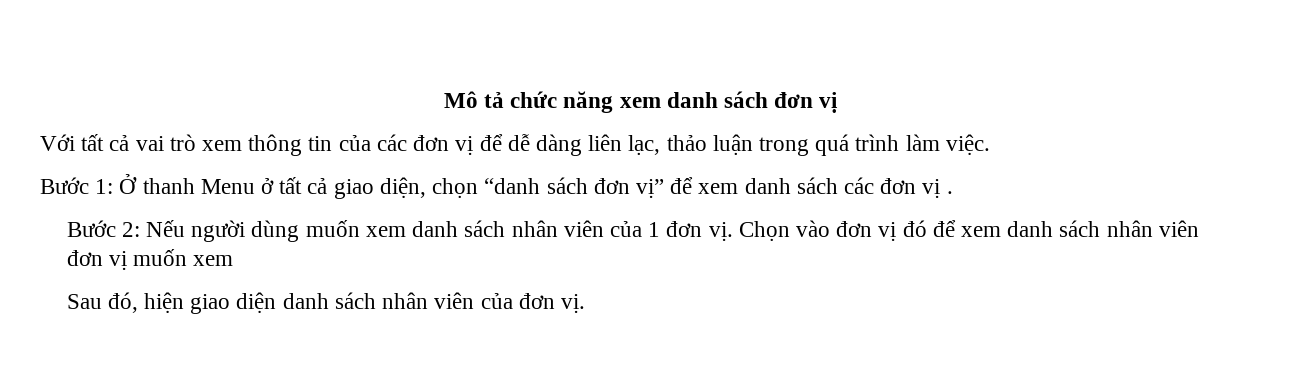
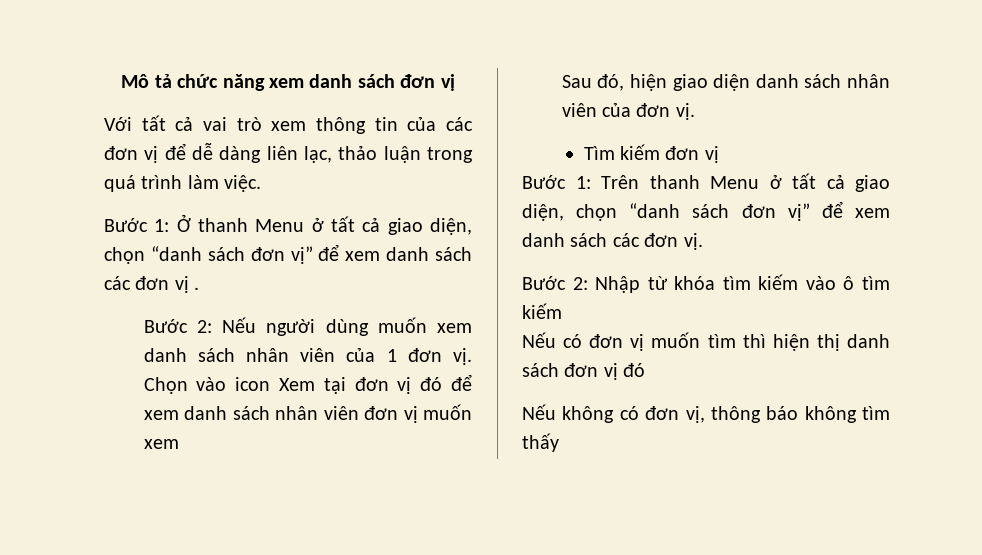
(831, 228) none -> [235,377,346,394] icon Xem tại
(585, 303) none -> [583,144,719,163] [522,173,890,192] [522,201,890,221] [522,233,703,250] [522,274,890,293] [522,303,562,319] [522,332,891,351] [522,363,646,380] [522,404,890,423] [522,433,559,452] // Tìm kiếm đơn vị // Bước 1: Trên thanh Menu ở tất cả giao diện, chọn “danh sách đơn vị” để xem danh sách các đơn vị. // Bước 2: Nhập từ khóa tìm kiếm vào ô tìm kiếm // Nếu có đơn vị muốn tìm thì hiện thị danh sách đơn vị đó // Nếu không có đơn vị, thông báo không tìm thấy

